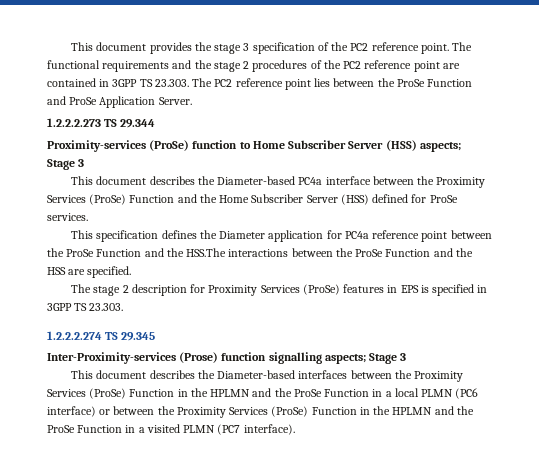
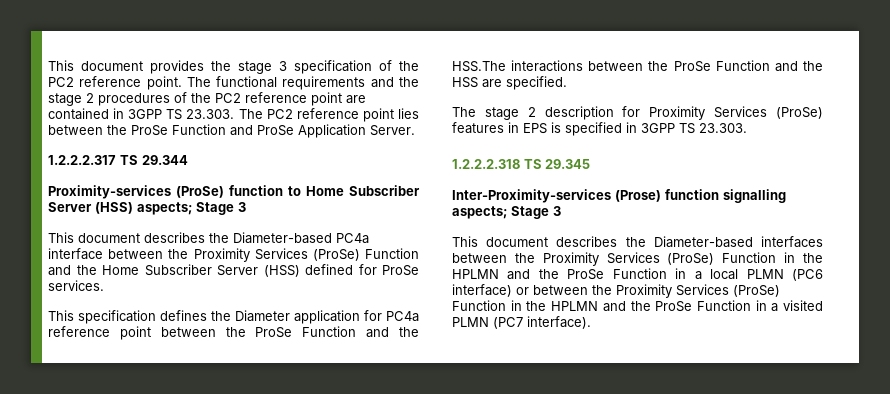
[47,118,101,127] 1.2.2.2.273 -> [48,155,116,165] 1.2.2.2.317
[47,331,102,340] 1.2.2.2.274 -> [452,159,520,169] 1.2.2.2.318

